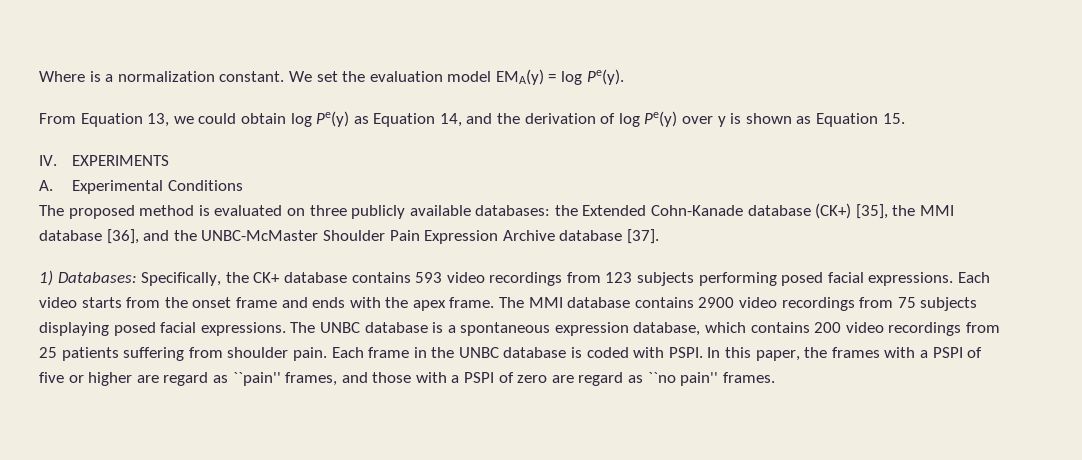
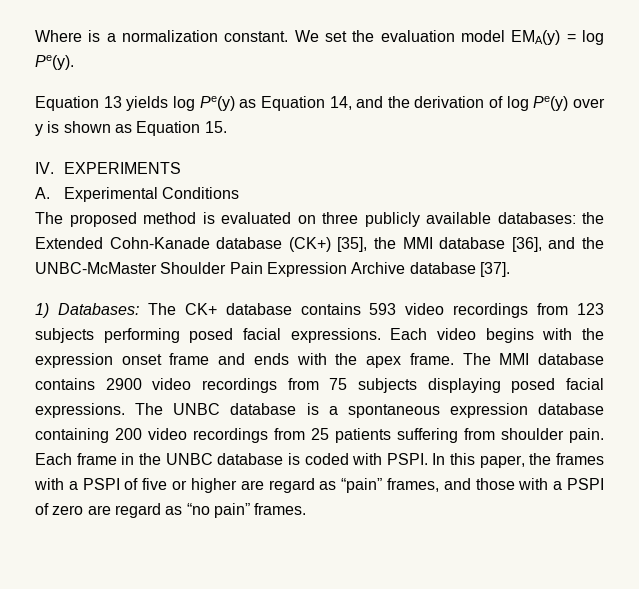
[39,113,286,127] From Equation 13, we could obtain -> [35,96,169,111] Equation 13 yields
[141,272,249,286] Specifically, the -> [147,303,176,315] The
[81,297,188,308] starts from the -> [485,328,604,343] [35,353,113,368] begins with the expression
[633,322,810,336] database, which contains -> [538,403,604,415] [35,428,109,443] database containing
[232,372,281,386] ``pain'' -> [341,478,383,493] “pain”
[647,372,719,386] ``no pain'' -> [186,503,250,518] “no pain”

